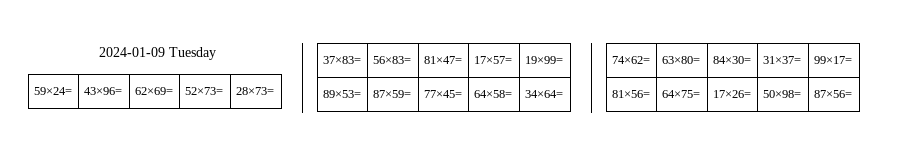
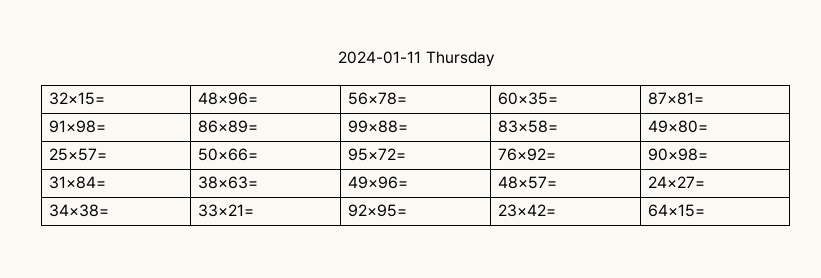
[98,47,216,60] [33,87,72,95] [83,87,122,95] [134,87,173,95] [184,87,223,95] [235,87,274,95] [322,56,361,64] [372,56,411,64] [423,56,462,64] [473,56,512,64] [524,56,563,64] [322,90,361,98] [372,90,411,98] [423,90,462,98] [473,90,512,98] [524,90,563,98] [611,56,650,64] [661,56,700,64] [712,56,751,64] [762,56,801,64] [813,56,852,64] [611,90,650,98] [661,90,700,98] [712,90,751,98] [762,90,801,98] [813,90,852,98] 2024-01-09 Tuesday // 59×24= | 43×96= | 62×69= | 52×73= | 28×73= // 37×83= | 56×83= | 81×47= | 17×57= | 19×99= // 89×53= | 87×59= | 77×45= | 64×58= | 34×64= // 74×62= | 63×80= | 84×30= | 31×37= | 99×17= // 81×56= | 64×75= | 17×26= | 50×98= | 87×56= -> [338,51,495,67] [48,92,105,105] [197,92,258,105] [347,92,407,105] [497,92,558,105] [647,92,704,105] [48,120,106,133] [197,120,258,133] [347,120,408,133] [497,120,558,133] [647,120,708,133] [48,148,107,161] [197,148,258,161] [347,148,406,161] [497,148,556,161] [647,148,708,161] [48,176,106,189] [197,176,258,189] [347,176,408,189] [497,176,557,189] [647,176,705,188] [48,204,109,217] [197,204,254,217] [347,204,407,217] [497,204,556,217] [647,204,705,217] 2024-01-11 Thursday // 32×15= | 48×96= | 56×78= | 60×35= | 87×81= // 91×98= | 86×89= | 99×88= | 83×58= | 49×80= // 25×57= | 50×66= | 95×72= | 76×92= | 90×98= // 31×84= | 38×63= | 49×96= | 48×57= | 24×27= // 34×38= | 33×21= | 92×95= | 23×42= | 64×15=

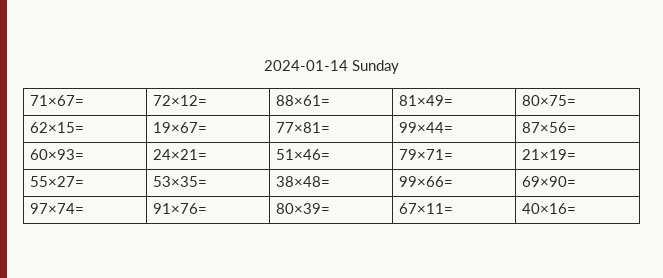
[338,51,495,67] [48,92,105,105] [197,92,258,105] [347,92,407,105] [497,92,558,105] [647,92,704,105] [48,120,106,133] [197,120,258,133] [347,120,408,133] [497,120,558,133] [647,120,708,133] [48,148,107,161] [197,148,258,161] [347,148,406,161] [497,148,556,161] [647,148,708,161] [48,176,106,189] [197,176,258,189] [347,176,408,189] [497,176,557,189] [647,176,705,188] [48,204,109,217] [197,204,254,217] [347,204,407,217] [497,204,556,217] [647,204,705,217] 2024-01-11 Thursday // 32×15= | 48×96= | 56×78= | 60×35= | 87×81= // 91×98= | 86×89= | 99×88= | 83×58= | 49×80= // 25×57= | 50×66= | 95×72= | 76×92= | 90×98= // 31×84= | 38×63= | 49×96= | 48×57= | 24×27= // 34×38= | 33×21= | 92×95= | 23×42= | 64×15= -> [264,60,399,74] [29,95,84,106] [152,95,207,106] [275,95,330,106] [398,95,453,106] [521,95,576,106] [29,122,84,133] [152,122,207,133] [275,122,330,133] [398,122,453,133] [521,122,576,133] [29,149,84,160] [152,149,207,160] [275,149,330,160] [398,149,453,160] [521,149,576,160] [29,176,84,187] [152,176,207,187] [275,176,330,187] [398,176,453,187] [521,176,576,187] [29,203,84,214] [152,203,207,214] [275,203,330,214] [398,203,453,214] [521,203,576,214] 2024-01-14 Sunday // 71×67= | 72×12= | 88×61= | 81×49= | 80×75= // 62×15= | 19×67= | 77×81= | 99×44= | 87×56= // 60×93= | 24×21= | 51×46= | 79×71= | 21×19= // 55×27= | 53×35= | 38×48= | 99×66= | 69×90= // 97×74= | 91×76= | 80×39= | 67×11= | 40×16=

